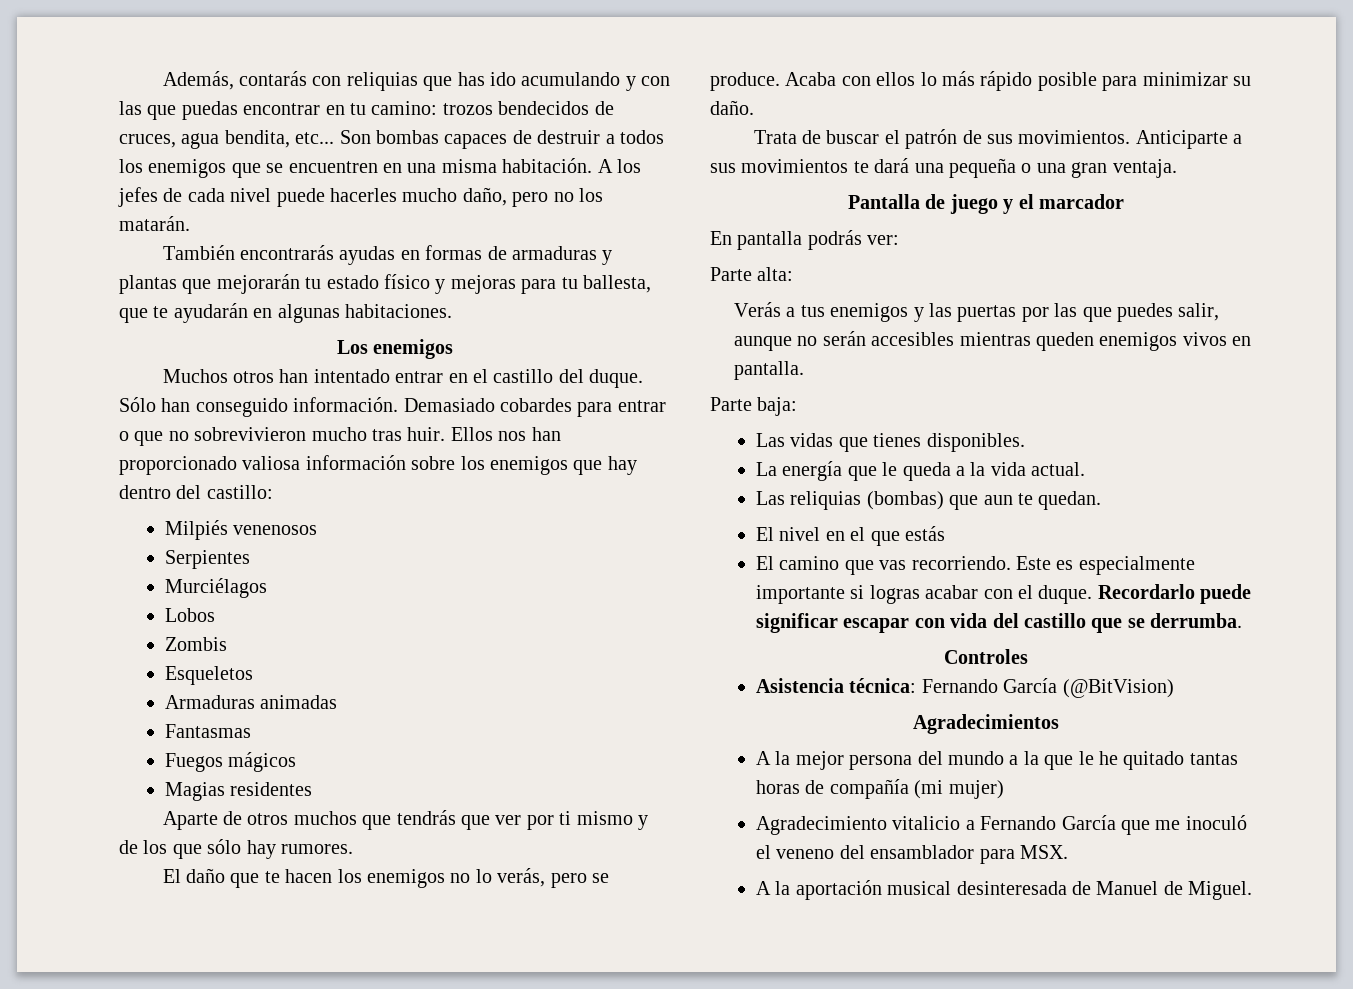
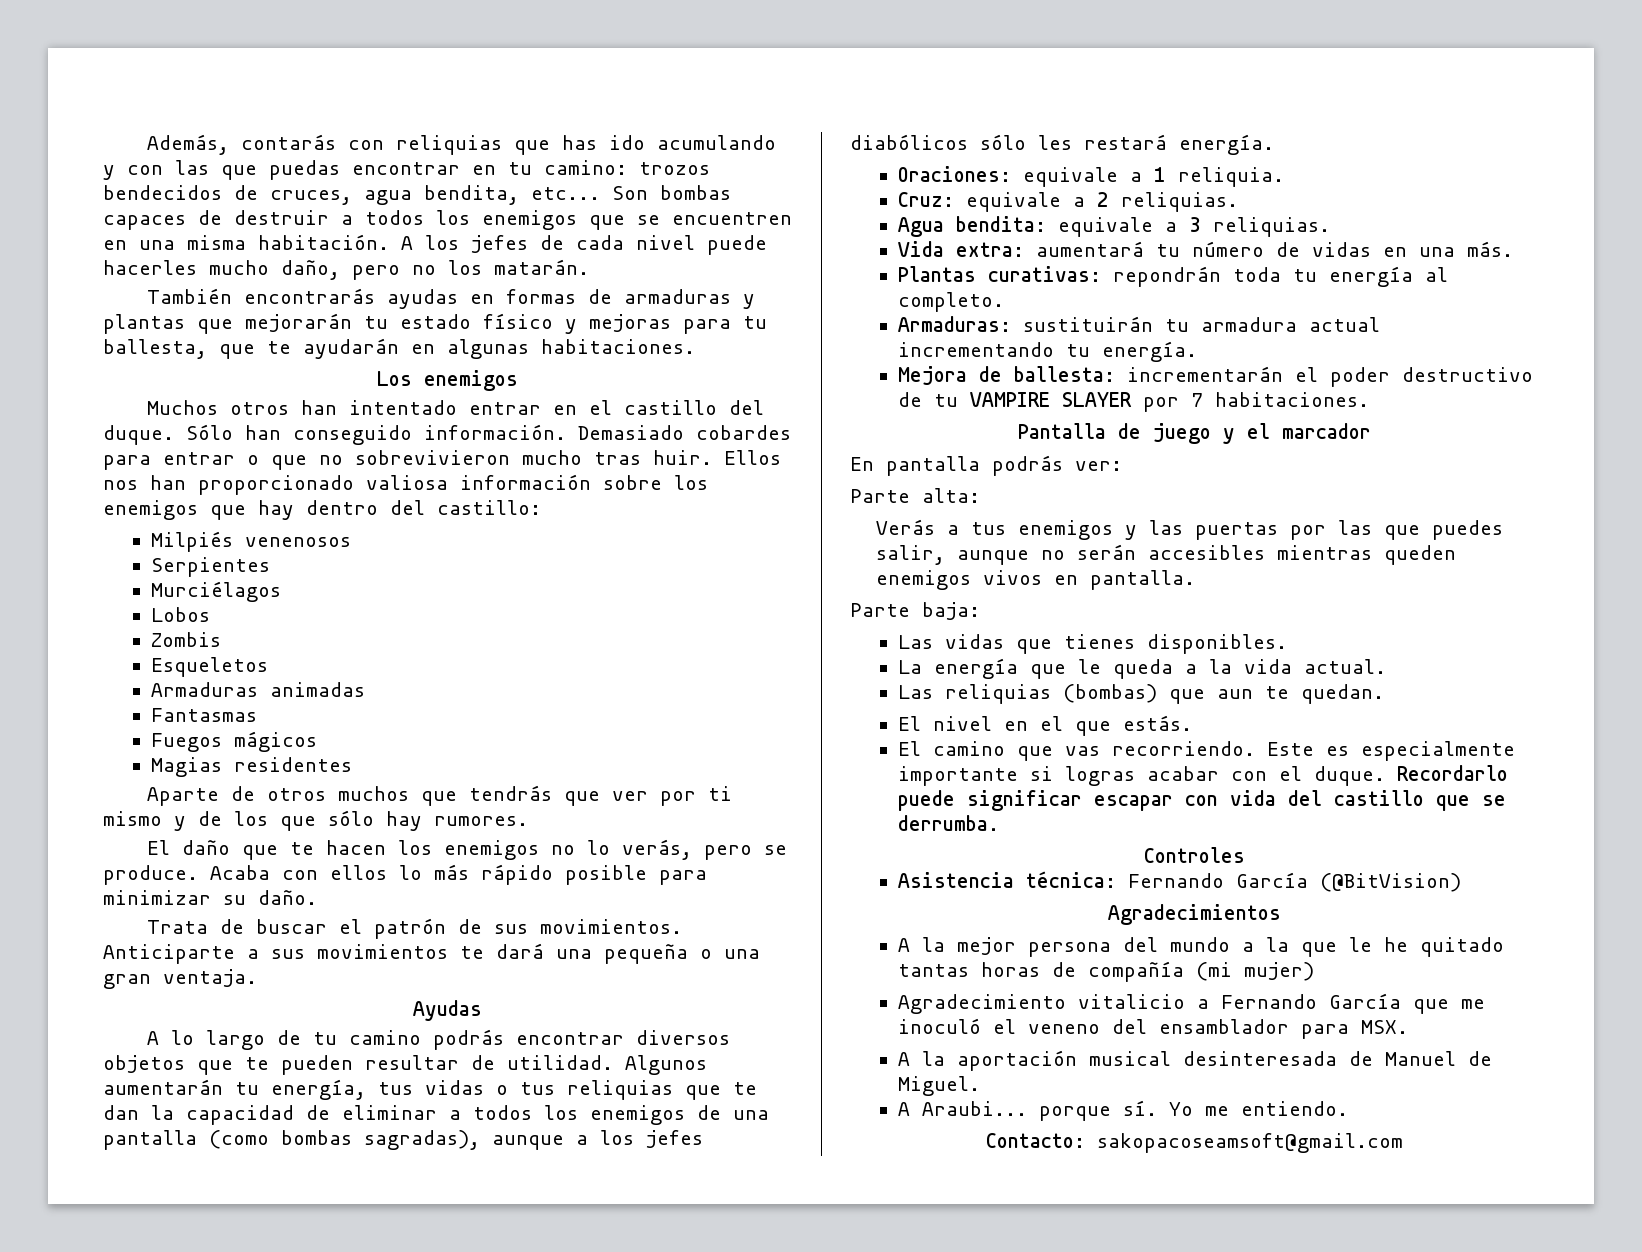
(1177, 168) none -> [413,1000,482,1021] [146,1029,730,1050] [103,1055,707,1075] [103,1079,757,1100] [103,1105,769,1125] [103,1130,703,1150] [850,134,1274,155] [898,166,1285,187] [898,192,1239,212] [898,216,1331,237] [898,241,1514,257] [898,266,1449,287] [898,292,1005,312] [898,316,1381,332] [898,341,1198,362] [898,366,1534,387] [898,392,1370,412] // Ayudas // A lo largo de tu camino podrás encontrar diversos objetos que te pueden resultar de utilidad. Algunos aumentarán tu energía, tus vidas o tus reliquias que te dan la capacidad de eliminar a todos los enemigos de una pantalla (como bombas sagradas), aunque a los jefes diabólicos sólo les restará energía. // Oraciones: equivale a 1 reliquia. // Cruz: equivale a 2 reliquias. // Agua bendita: equivale a 3 reliquias. // Vida extra: aumentará tu número de vidas en una más. // Plantas curativas: repondrán toda tu energía al completo. // Armaduras: sustituirán tu armadura actual incrementando tu energía. // Mejora de ballesta: incrementarán el poder destructivo de tu VAMPIRE SLAYER por 7 habitaciones.
[905,526,946,541] estás -> [1123,715,1193,731] estás.
(1253, 890) none -> [898,1100,1349,1121] [986,1133,1403,1153] // A Araubi... porque sí. Yo me entiendo. // Contacto: sakopacoseamsoft@gmail.com

